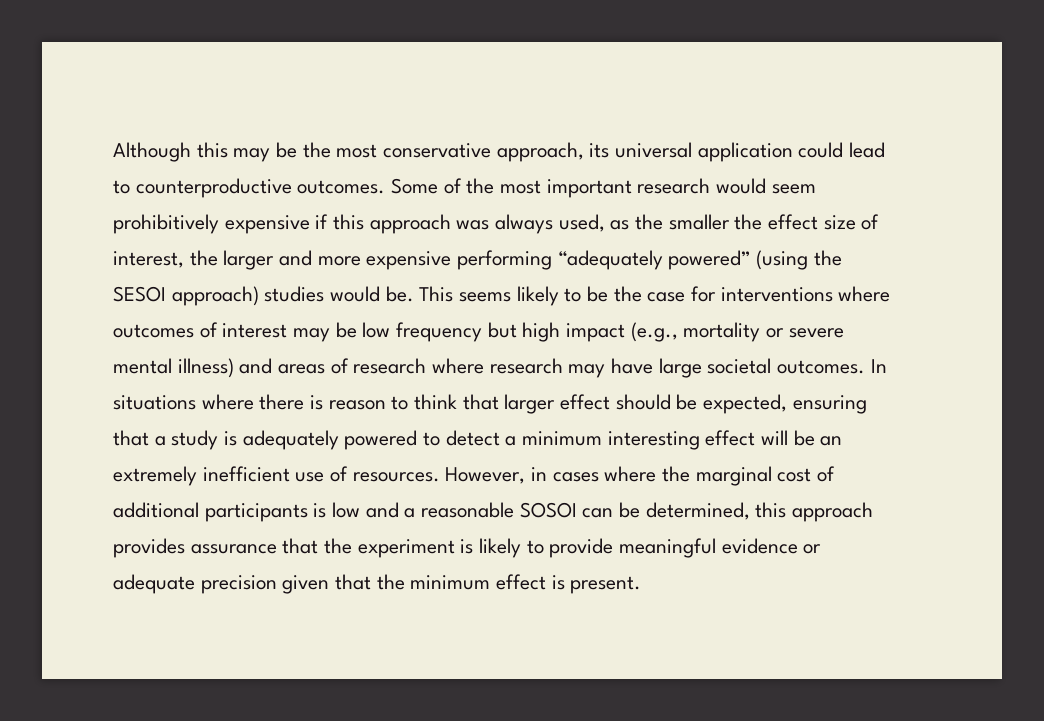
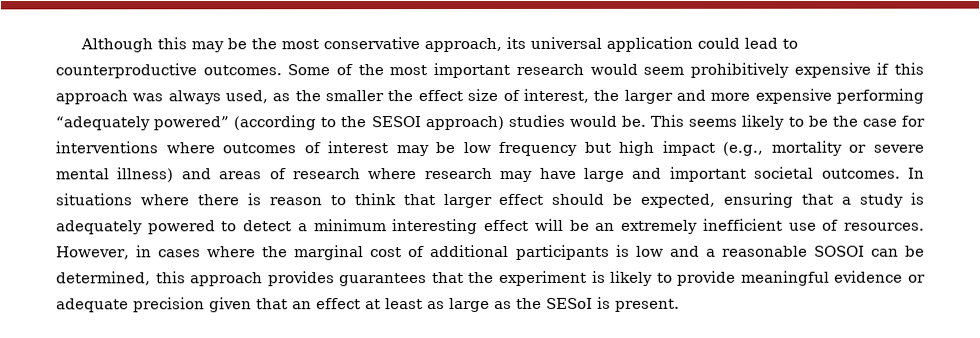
[756,250,809,270] (using -> [233,115,337,131] (according to
(702, 368) none -> [631,166,747,182] and important
[190,544,277,554] assurance -> [339,273,428,287] guarantees
[376,574,547,590] the minimum effect -> [292,297,593,313] an effect at least as large as the SESoI

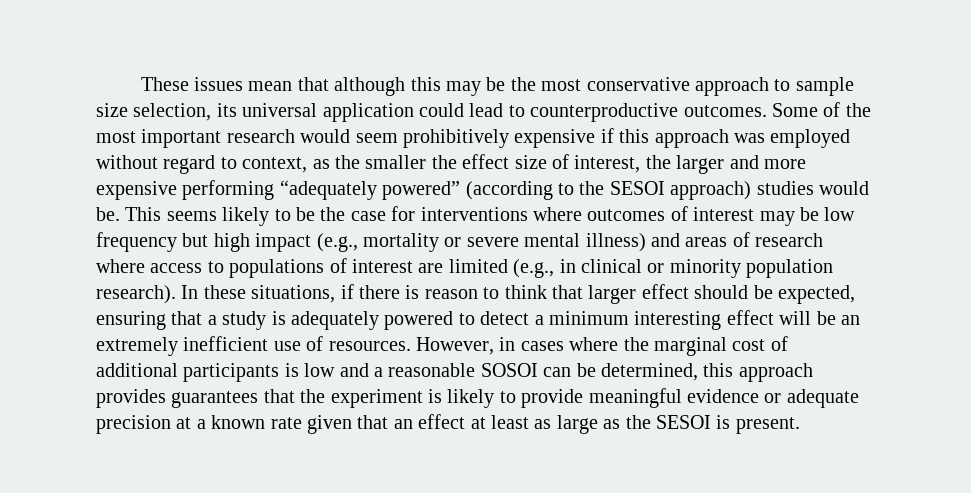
[79,38,153,53] Although -> [140,77,406,96] These issues mean that although
[423,37,502,53] approach, -> [694,77,854,96] [96,103,212,121] approach to sample size selection,
[167,90,269,105] always used, -> [770,129,851,148] [96,155,308,174] employed without regard to context,
[423,166,925,182] [56,193,190,206] research may have large and important societal outcomes. In situations where -> [150,258,834,278] [96,284,354,304] access to populations of interest are limited (e.g., in clinical or minority population research). In these situations, if
(205, 305) none -> [176,415,302,429] at a known rate
[546,297,593,309] SESoI -> [655,415,711,429] SESOI

